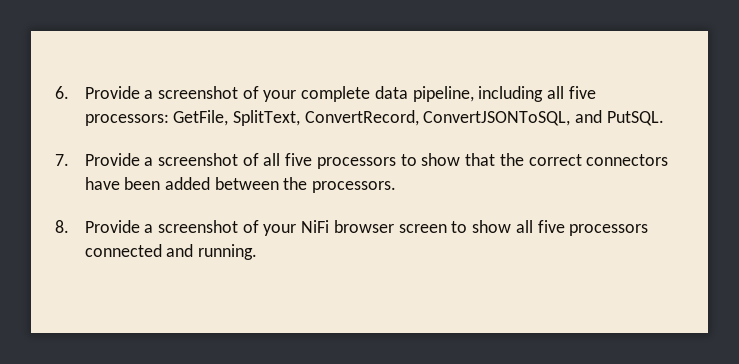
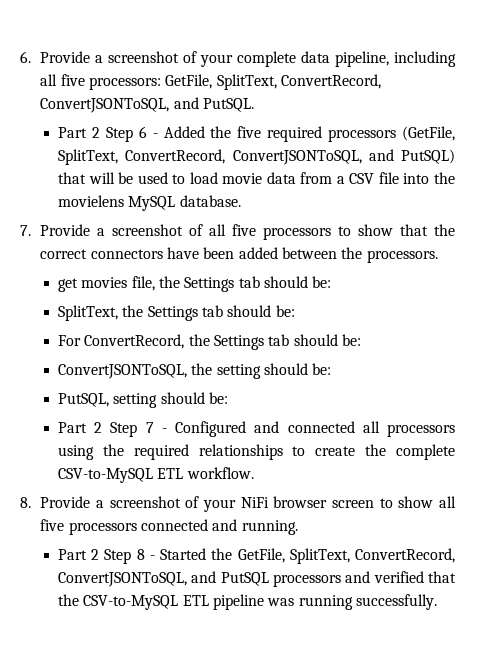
(664, 118) none -> [58,126,455,142] [58,149,456,165] [58,172,456,184] [58,195,241,211] // Part 2 Step 6 - Added the five required processors (GetFile, SplitText, ConvertRecord, ConvertJSONToSQL, and PutSQL) that will be used to load movie data from a CSV file into the movielens MySQL database.
(397, 187) none -> [58,276,332,292] [58,305,295,321] [58,334,361,350] [58,363,332,379] [58,392,228,408] [58,421,456,437] [58,444,456,460] [58,467,254,483] // get movies file, the Settings tab should be: // SplitText, the Settings tab should be: // For ConvertRecord, the Settings tab should be: // ConvertJSONToSQL, the setting should be: // PutSQL, setting should be: // Part 2 Step 7 - Configured and connected all processors using the required relationships to create the complete CSV-to-MySQL ETL workflow.
(258, 252) none -> [58,548,456,564] [58,571,457,587] [58,594,437,610] // Part 2 Step 8 - Started the GetFile, SplitText, ConvertRecord, ConvertJSONToSQL, and PutSQL processors and verified that the CSV-to-MySQL ETL pipeline was running successfully.

